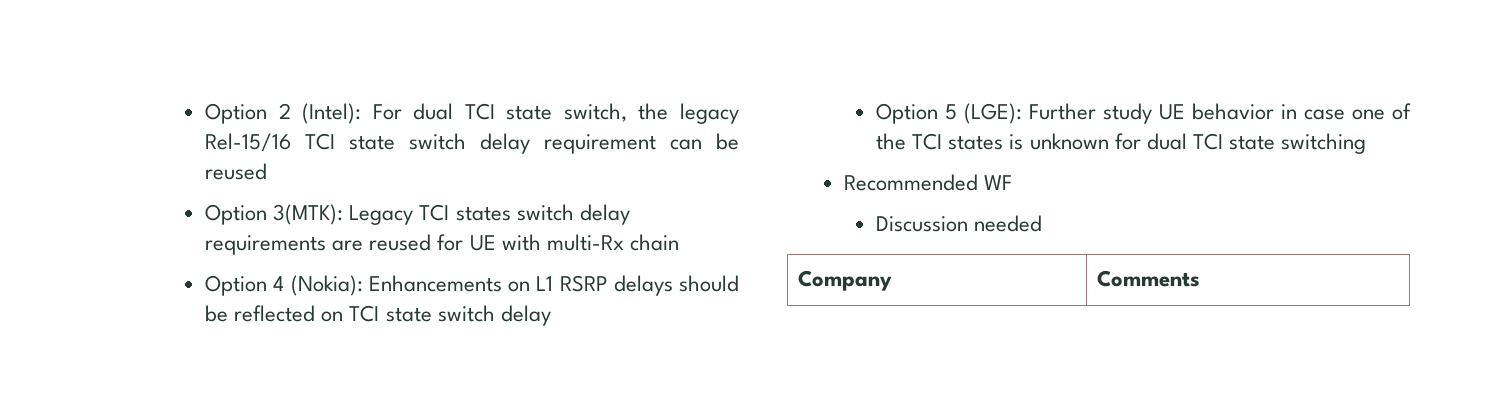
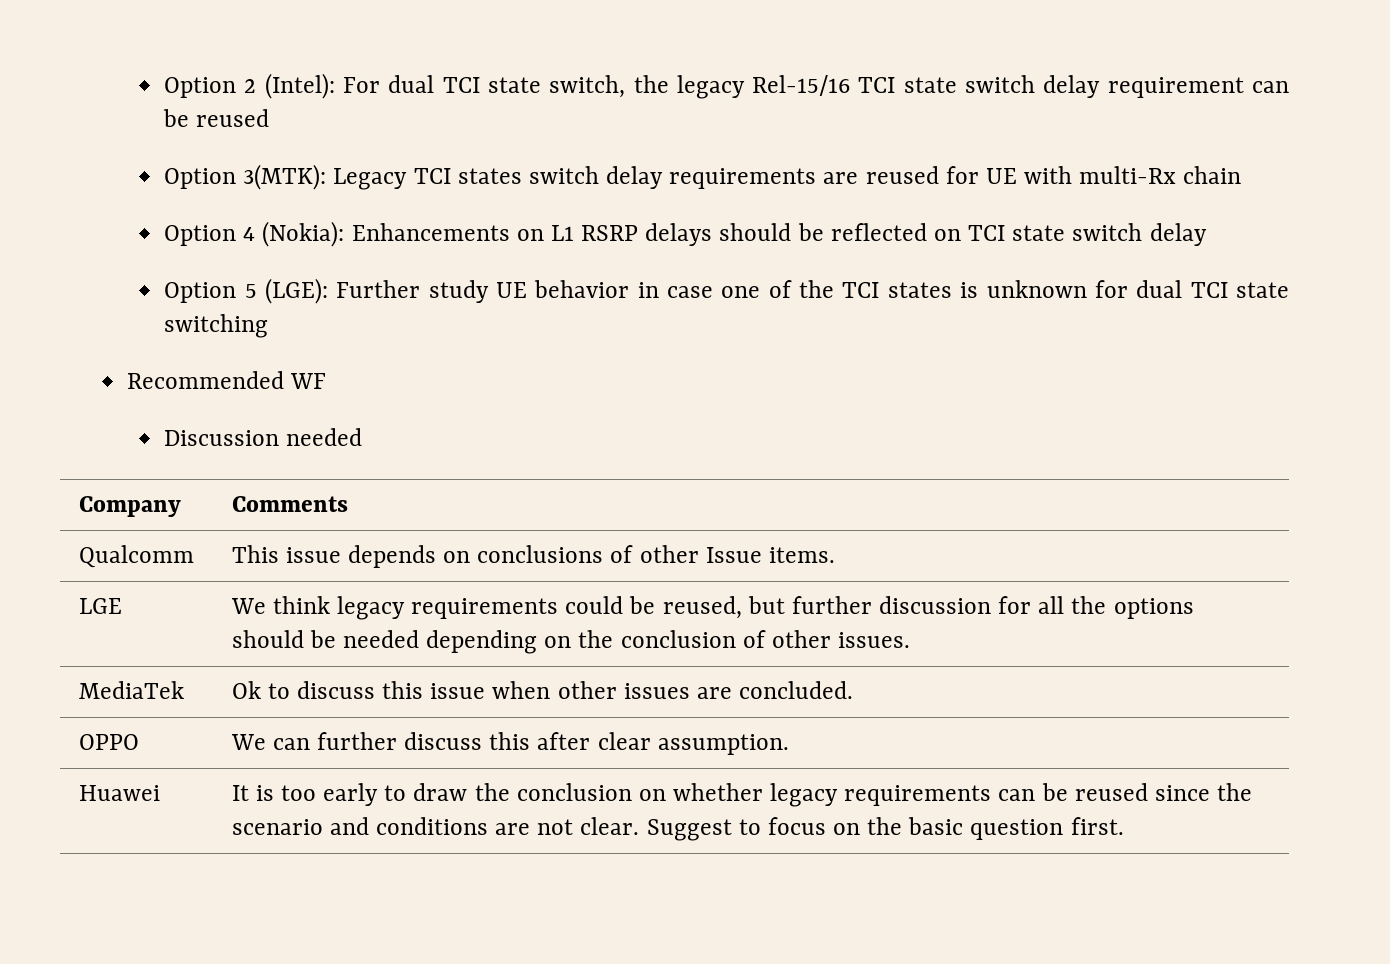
(1200, 278) none -> [78,545,194,568] [231,545,835,568] [78,598,122,614] [230,596,1194,620] [231,630,910,654] [78,681,184,699] [231,681,853,699] [78,734,139,750] [230,732,789,755] [78,785,160,801] [231,783,1253,807] [231,817,1124,841] // Qualcomm | This issue depends on conclusions of other Issue items. // LGE | We think legacy requirements could be reused, but further discussion for all the options should be needed depending on the conclusion of other issues. // MediaTek | Ok to discuss this issue when other issues are concluded. // OPPO | We can further discuss this after clear assumption. // Huawei | It is too early to draw the conclusion on whether legacy requirements can be reused since the scenario and conditions are not clear. Suggest to focus on the basic question first.

